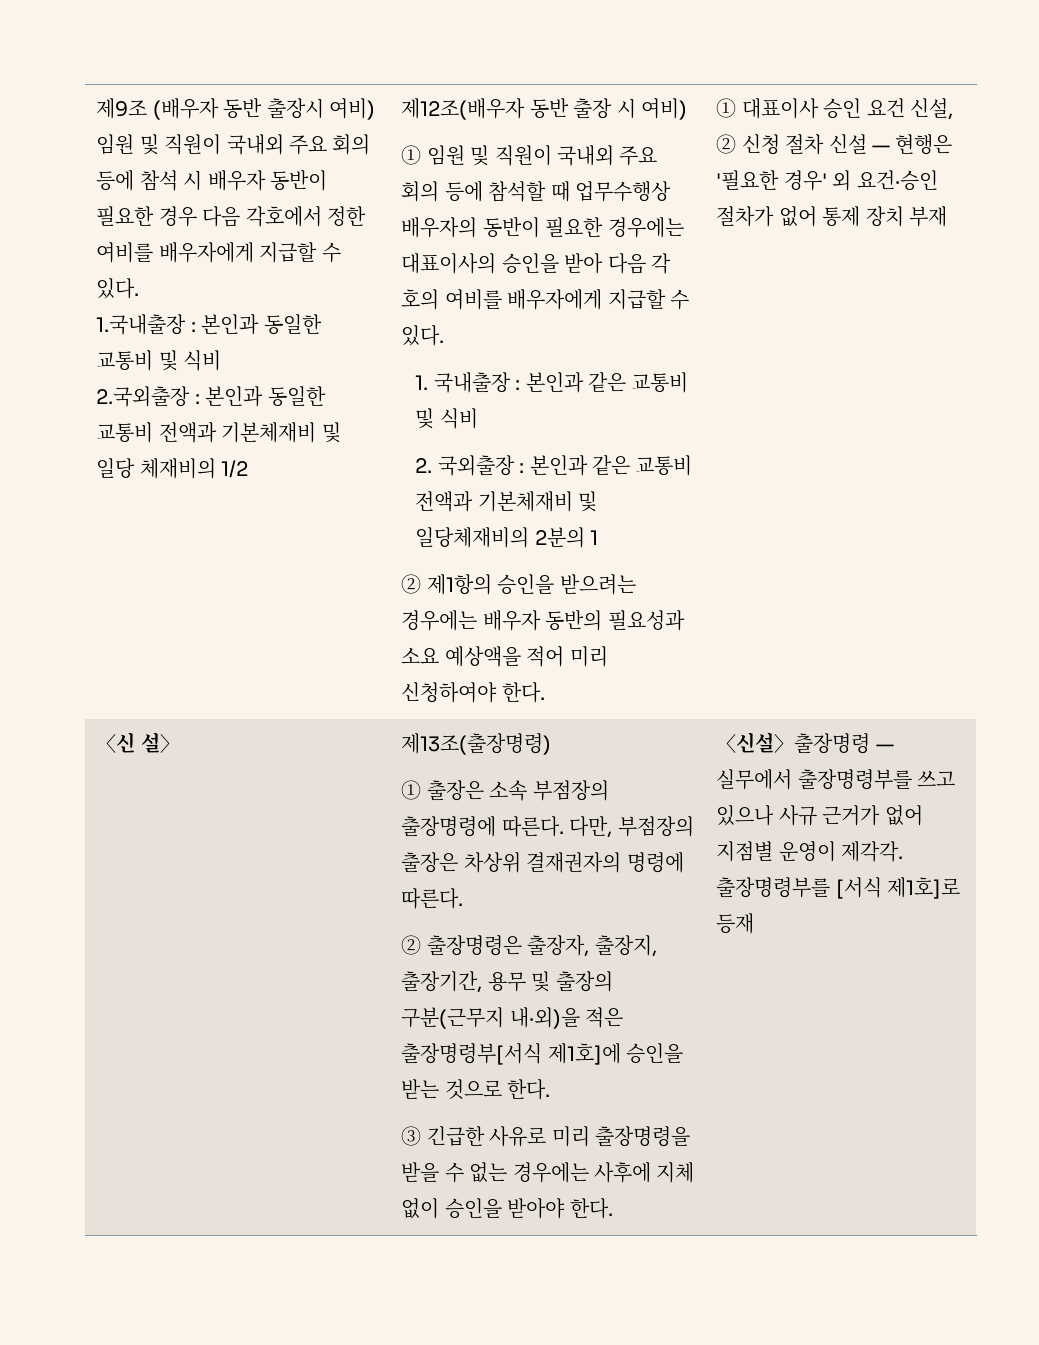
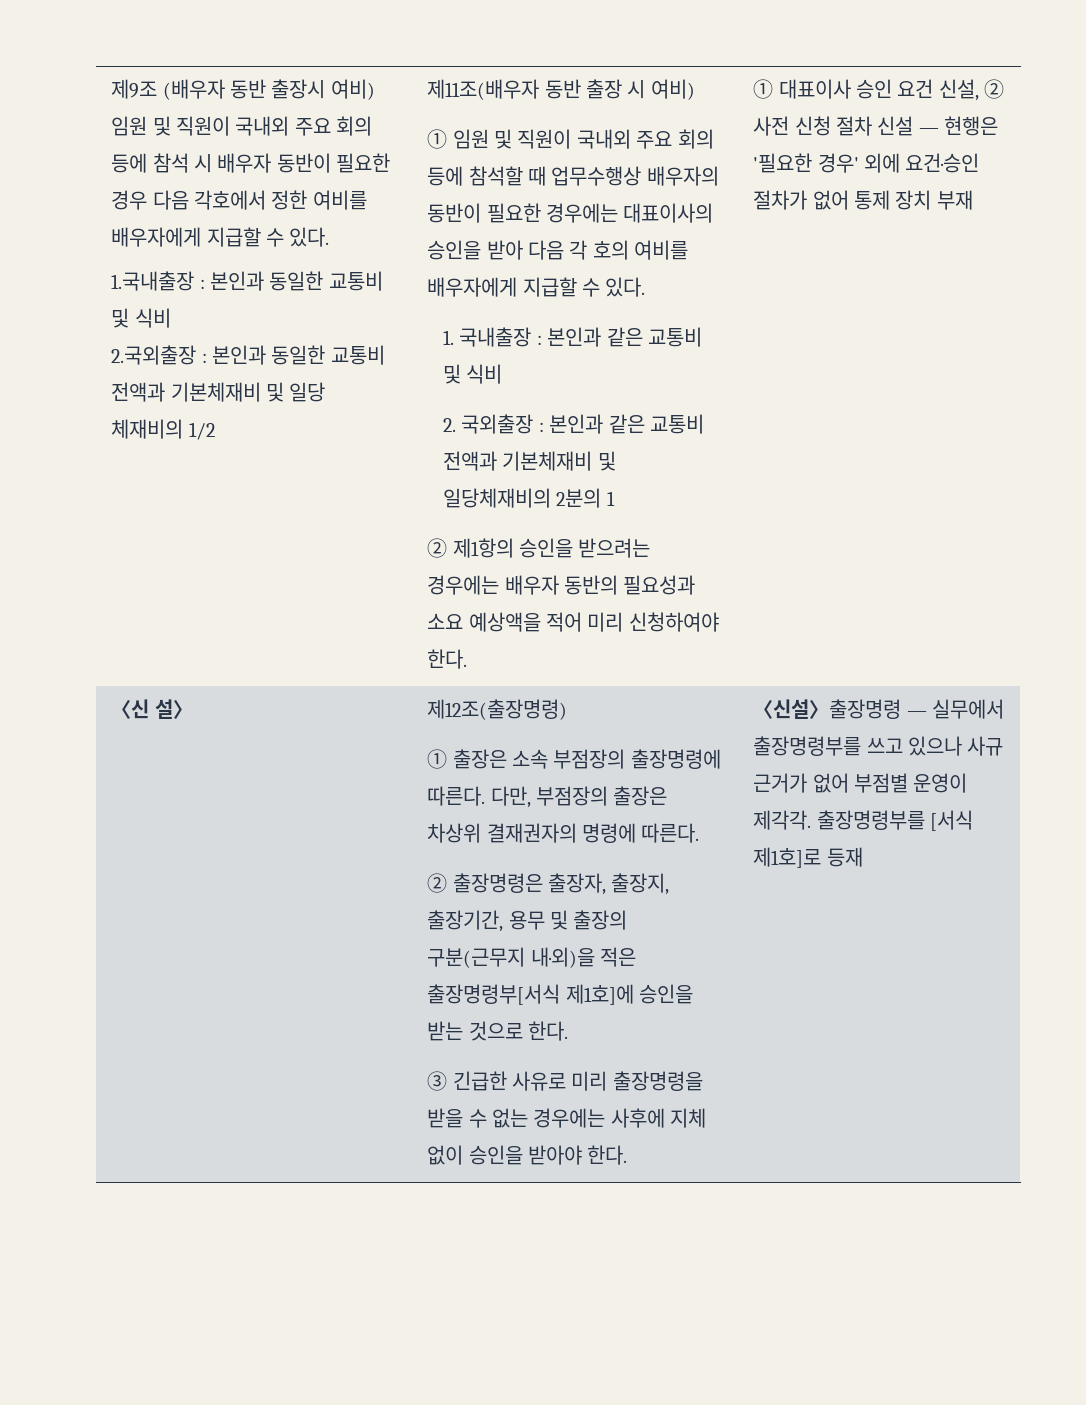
[401,98,526,120] 제12조(배우자 -> [427,79,540,100] 제11조(배우자
(737, 144) none -> [753,116,790,136] 사전
[832,170,852,191] 외 -> [864,153,901,173] 외에
[401,733,552,755] 제13조(출장명령) -> [427,699,568,720] 제12조(출장명령)
[716,841,774,862] 지점별 -> [854,773,909,793] 부점별

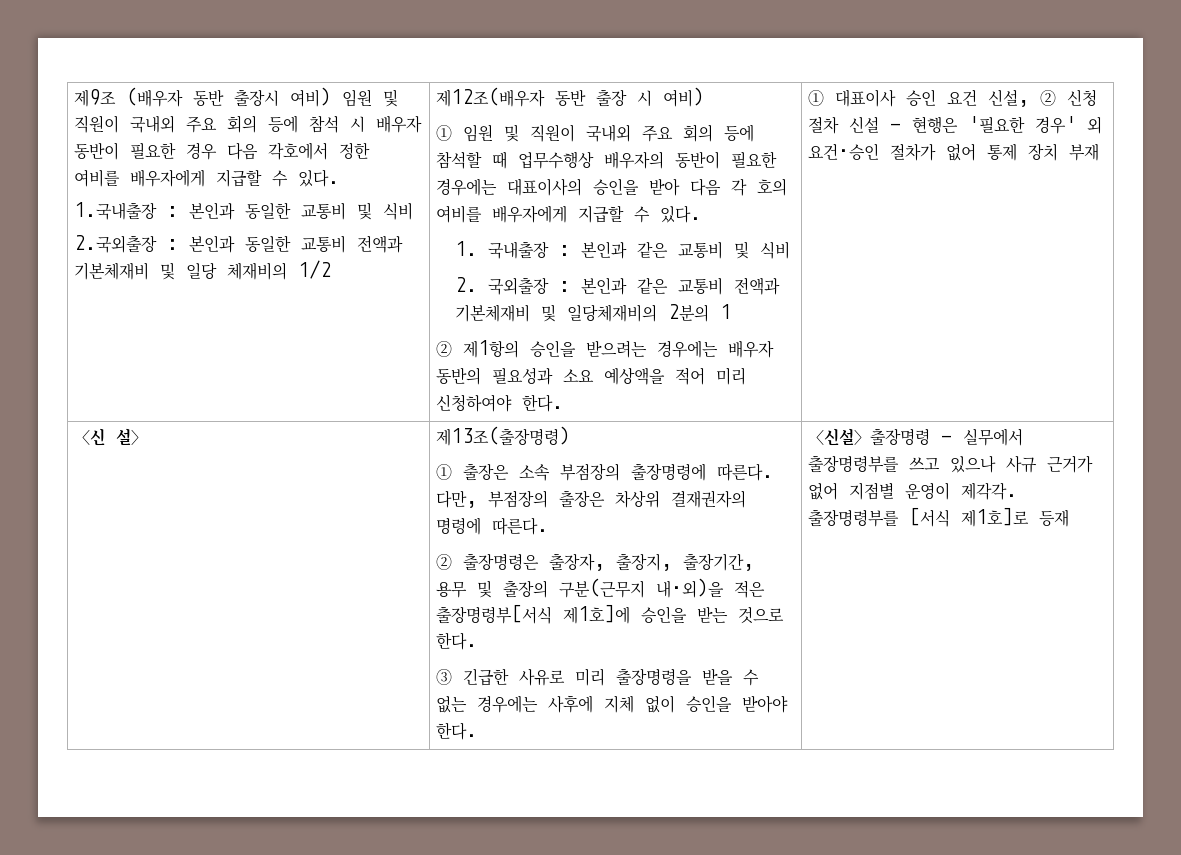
[427,79,540,100] 제11조(배우자 -> [436,87,546,107] 제12조(배우자
[753,116,790,136] 사전 -> (1057, 98) none
[864,153,901,173] 외에 -> [1087,116,1103,134] 외
[427,699,568,720] 제12조(출장명령) -> [436,426,571,446] 제13조(출장명령)
[854,773,909,793] 부점별 -> [849,482,895,500] 지점별

